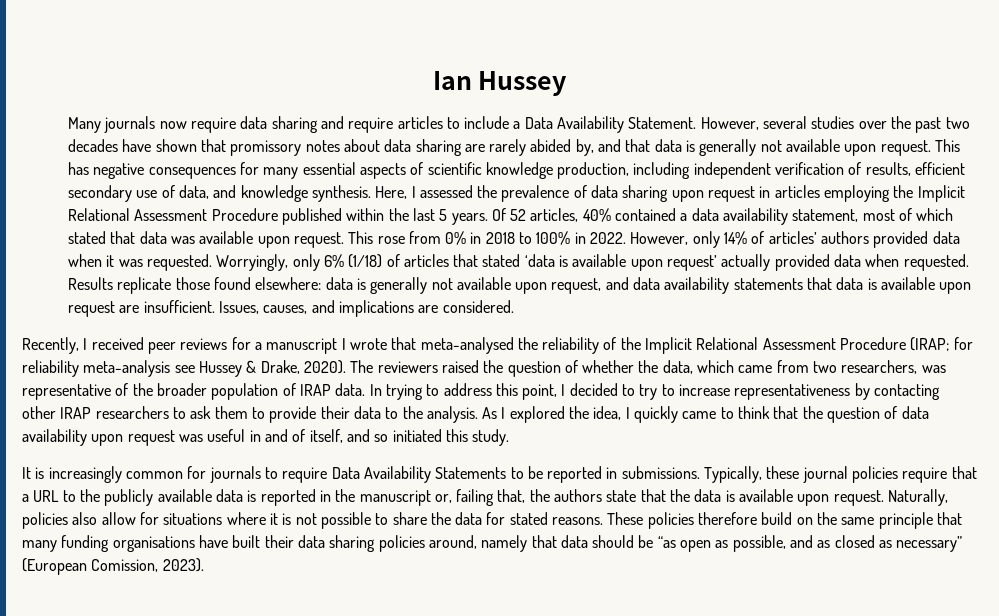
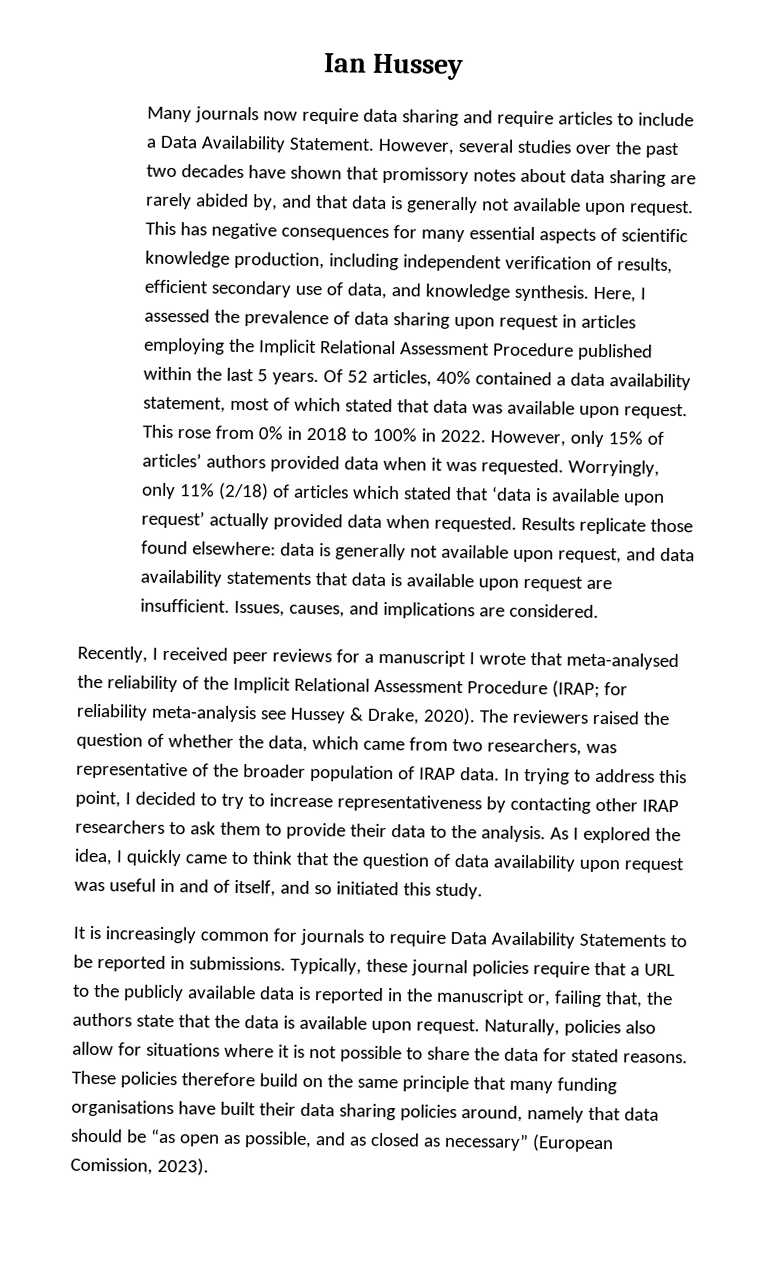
[724,231,748,245] 14% -> [607,431,643,445] 15%
[323,254,521,268] 6% (1/18) of articles that stated -> [178,482,489,501] 11% (2/18) of articles which stated that

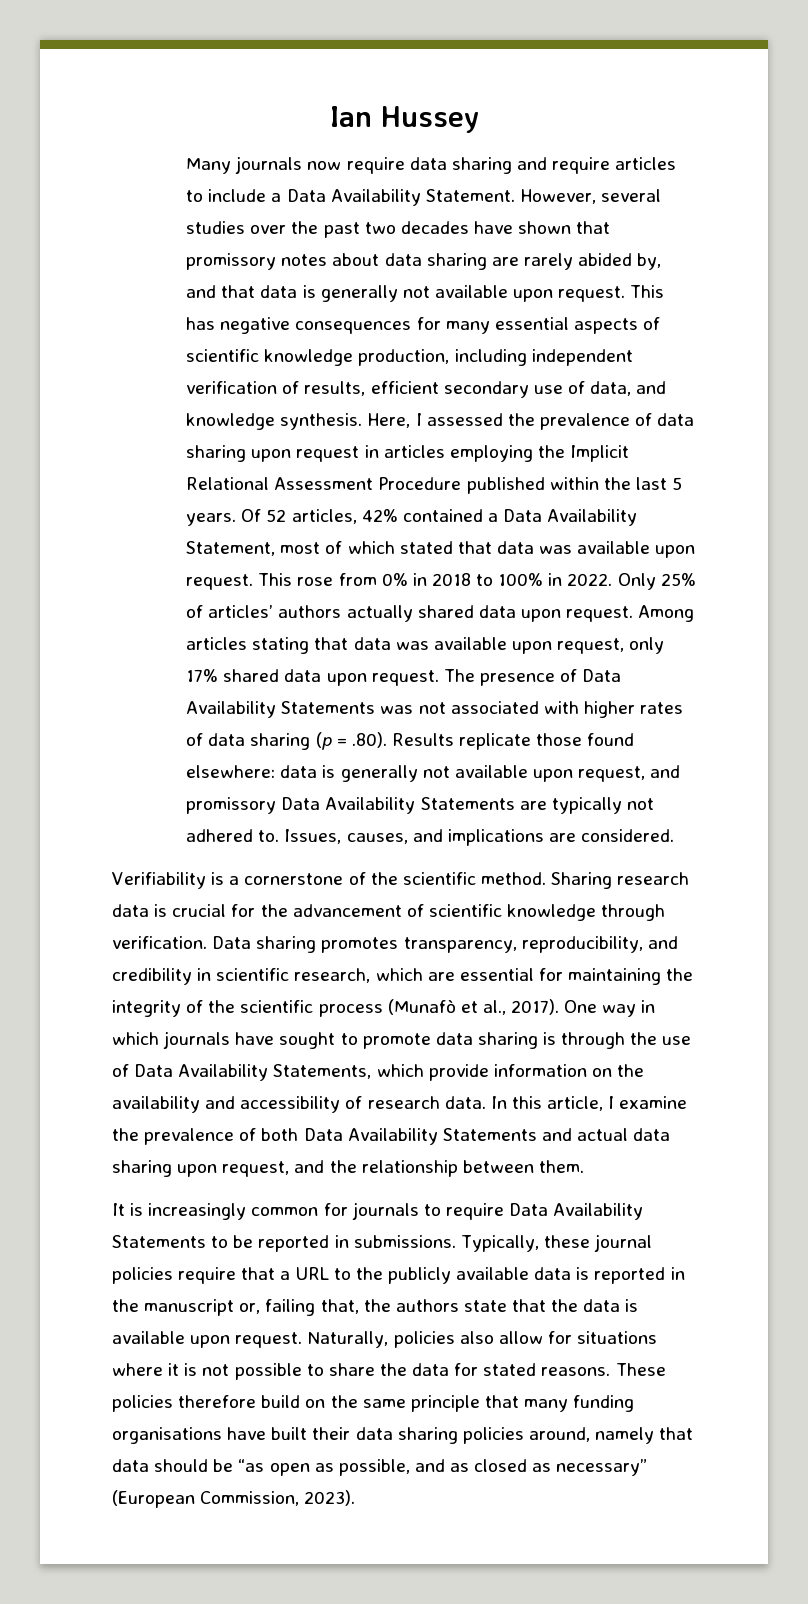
[435,370,471,385] 40% -> [361,509,398,522] 42%
[569,372,691,391] [142,396,226,413] data availability statement, -> [503,509,638,526] [186,541,276,556] Data Availability Statement,
[489,430,664,448] [141,452,660,477] [140,482,665,506] [140,510,517,533] However, only 15% of articles’ authors provided data when it was requested. Worryingly, only 11% (2/18) of articles which stated that ‘data is available upon request’ actually provided data when requested. -> [617,573,696,590] [186,605,695,622] [186,637,665,654] [186,669,622,686] [186,701,684,718] [186,732,387,750] Only 25% of articles’ authors actually shared data upon request. Among articles stating that data was available upon request, only 17% shared data upon request. The presence of Data Availability Statements was not associated with higher rates of data sharing (p = .80).
[659,547,695,562] [139,569,612,592] [139,598,230,613] data availability statements that data is available upon request are insufficient. -> [186,797,654,814] [186,829,280,842] promissory Data Availability Statements are typically not adhered to.
[77,645,679,671] [77,674,628,698] [76,703,670,726] [76,732,617,756] [76,761,687,785] [75,790,679,814] [75,819,681,844] [74,848,684,874] [74,878,483,900] Recently, I received peer reviews for a manuscript I wrote that meta-analysed the reliability of the Implicit Relational Assessment Procedure (IRAP; for reliability meta-analysis see Hussey & Drake, 2020). The reviewers raised the question of whether the data, which came from two researchers, was representative of the broader population of IRAP data. In trying to address this point, I decided to try to increase representativeness by contacting other IRAP researchers to ask them to provide their data to the analysis. As I explored the idea, I quickly came to think that the question of data availability upon request was useful in and of itself, and so initiated this study. -> [112,872,690,889] [112,904,666,921] [112,936,678,953] [112,968,694,985] [112,999,656,1017] [112,1031,692,1049] [112,1064,645,1081] [112,1096,688,1113] [112,1128,671,1145] [112,1160,584,1177] Verifiability is a cornerstone of the scientific method. Sharing research data is crucial for the advancement of scientific knowledge through verification. Data sharing promotes transparency, reproducibility, and credibility in scientific research, which are essential for maintaining the integrity of the scientific process (Munafò et al., 2017). One way in which journals have sought to promote data sharing is through the use of Data Availability Statements, which provide information on the availability and accessibility of research data. In this article, I examine the prevalence of both Data Availability Statements and actual data sharing upon request, and the relationship between them.
[70,1157,153,1175] Comission, -> [200,1491,300,1506] Commission,

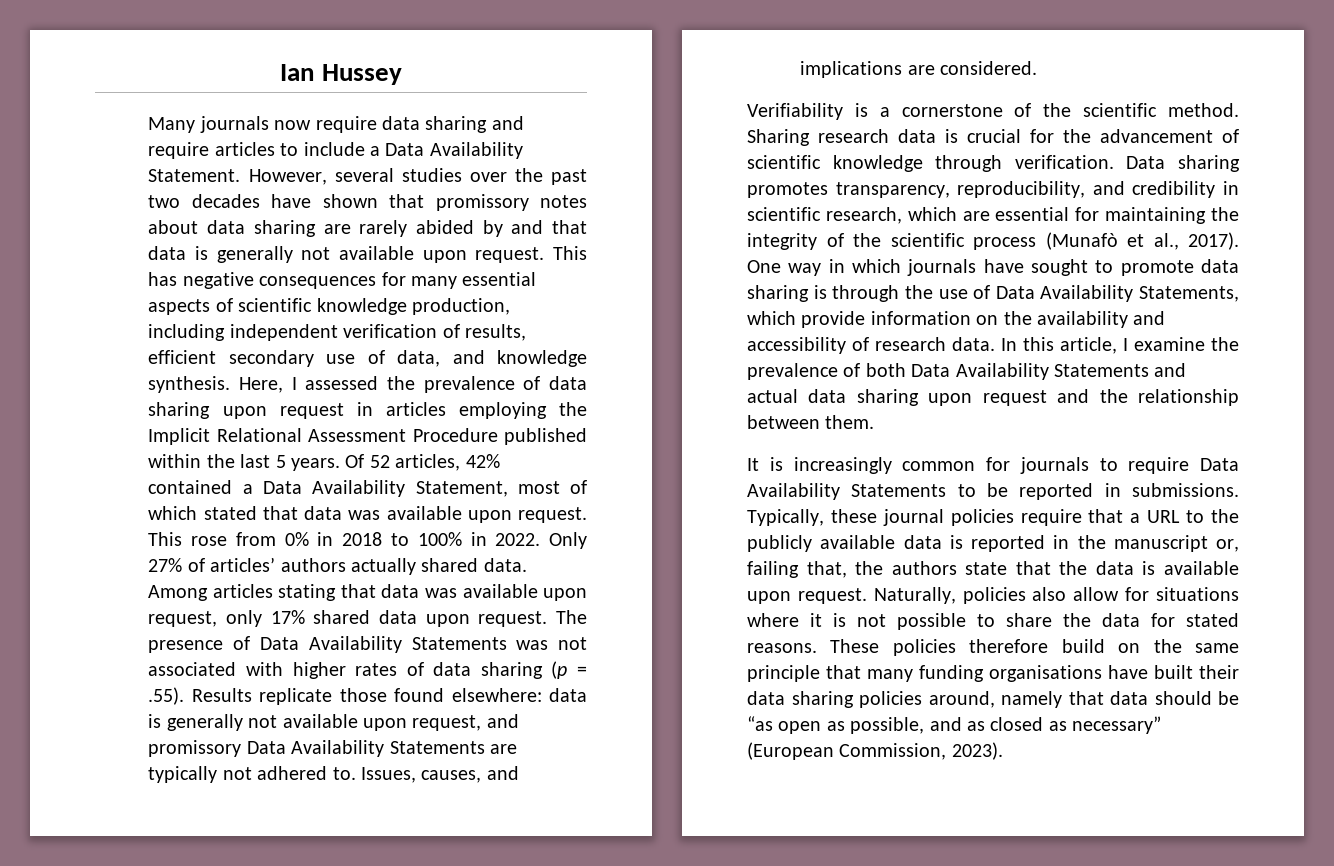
[637,253,662,270] by, -> [482,220,503,237] by
[660,573,696,586] 25% -> [148,558,183,572] 27%
[478,605,634,622] data upon request. -> [483,558,527,572] data.
[351,732,387,748] .80). -> [148,687,185,705] .55).
[222,1161,290,1177] request, -> [982,390,1047,406] request

